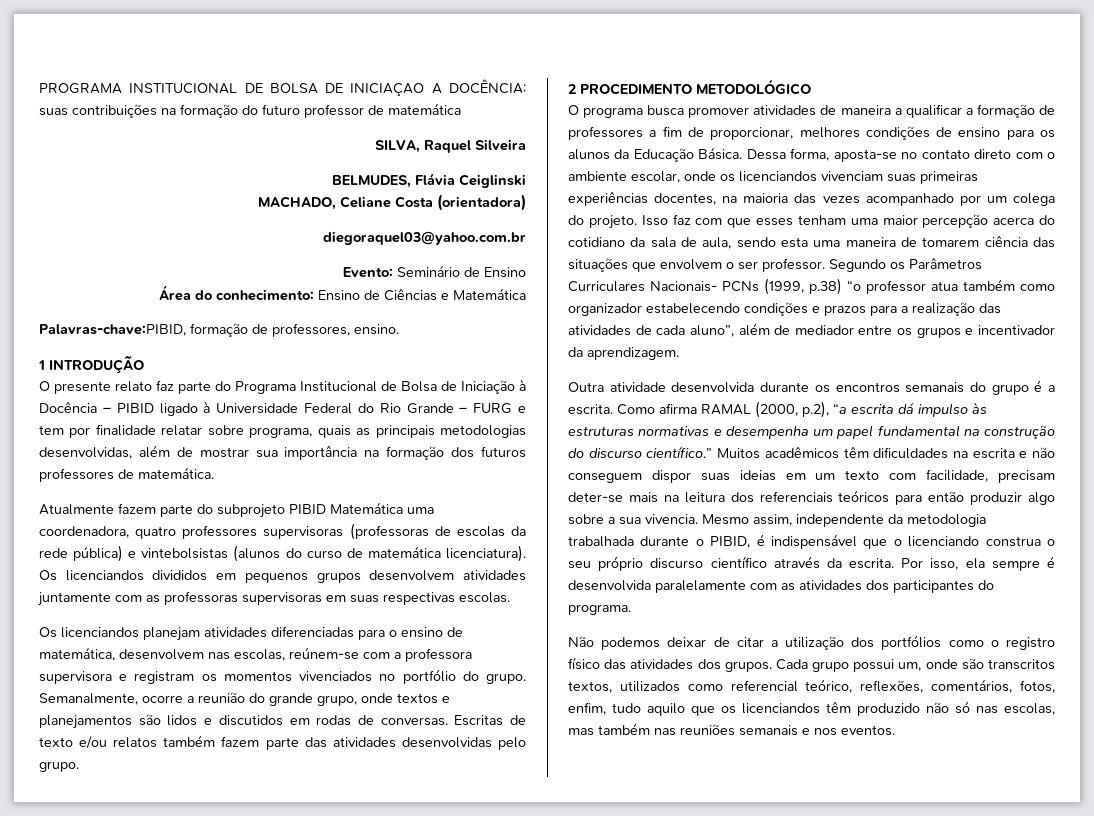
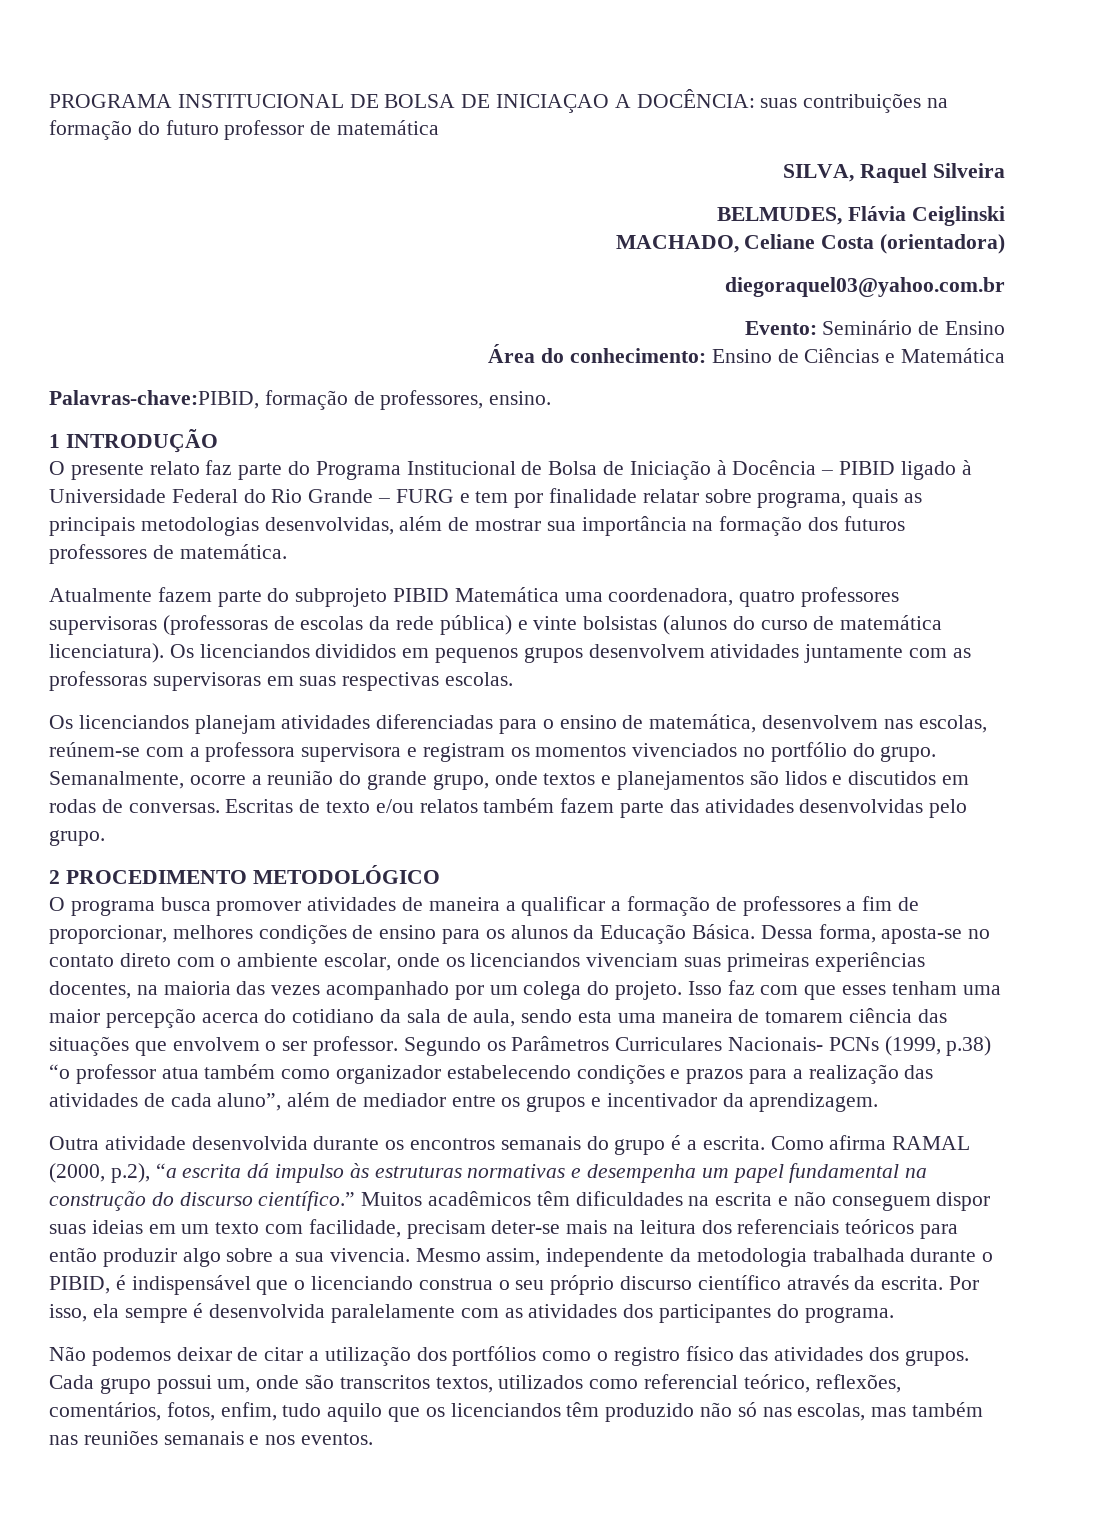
[141,548,229,559] vintebolsistas -> [533,616,658,630] vinte bolsistas

